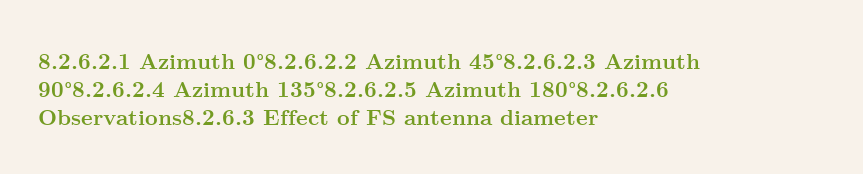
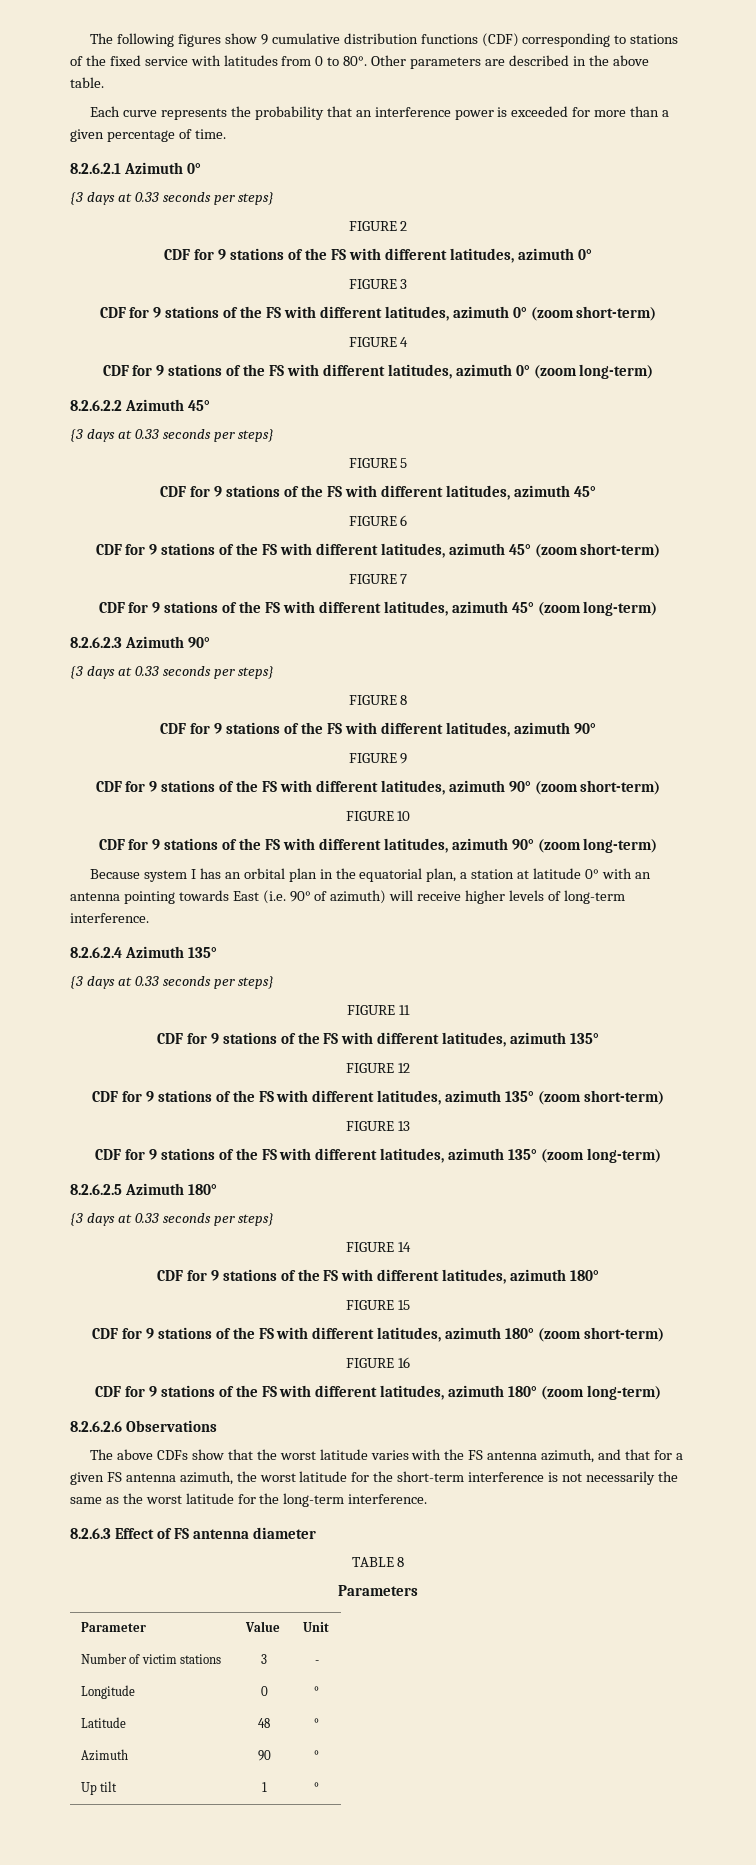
[38,54,700,70] [38,82,669,98] [38,110,255,125] 8.2.6.2.1 Azimuth 0°8.2.6.2.2 Azimuth 45°8.2.6.2.3 Azimuth 90°8.2.6.2.4 Azimuth 135°8.2.6.2.5 Azimuth 180°8.2.6.2.6 Observations8.2.6.3 -> [90,33,679,47] [70,55,649,69] [70,77,104,88] [90,106,670,120] [70,129,226,142] [70,162,201,174] [70,192,275,205] [348,221,408,231] [164,248,592,263] [348,279,408,289] [99,306,657,321] [348,337,409,347] [102,364,654,379] [70,399,210,411] [70,429,275,442] [348,458,408,468] [160,485,596,500] [348,515,408,526] [95,543,661,558] [348,574,408,584] [98,601,658,616] [70,636,210,648] [70,666,275,679] [348,695,408,705] [160,722,596,737] [348,753,408,764] [95,780,661,795] [345,811,411,821] [98,838,658,853] [90,868,651,882] [70,890,625,904] [70,913,149,923] [70,946,217,958] [70,976,275,989] [347,1005,410,1015] [156,1032,600,1047] [346,1063,410,1073] [92,1090,664,1105] [346,1121,410,1131] [95,1148,661,1163] [70,1183,217,1195] [70,1213,275,1226] [346,1242,411,1252] [156,1269,600,1284] [346,1300,410,1310] [92,1327,664,1342] [346,1357,410,1368] [95,1385,661,1400] [70,1420,217,1432] [90,1449,683,1463] [70,1471,678,1485] [70,1493,428,1507] [70,1528,111,1539] The following figures show 9 cumulative distribution functions (CDF) corresponding to stations of the fixed service with latitudes from 0 to 80°. Other parameters are described in the above table. // Each curve represents the probability that an interference power is exceeded for more than a given percentage of time. // 8.2.6.2.1 Azimuth 0° // {3 days at 0.33 seconds per steps} // FIGURE 2 // CDF for 9 stations of the FS with different latitudes, azimuth 0° // FIGURE 3 // CDF for 9 stations of the FS with different latitudes, azimuth 0° (zoom short-term) // FIGURE 4 // CDF for 9 stations of the FS with different latitudes, azimuth 0° (zoom long-term) // 8.2.6.2.2 Azimuth 45° // {3 days at 0.33 seconds per steps} // FIGURE 5 // CDF for 9 stations of the FS with different latitudes, azimuth 45° // FIGURE 6 // CDF for 9 stations of the FS with different latitudes, azimuth 45° (zoom short-term) // FIGURE 7 // CDF for 9 stations of the FS with different latitudes, azimuth 45° (zoom long-term) // 8.2.6.2.3 Azimuth 90° // {3 days at 0.33 seconds per steps} // FIGURE 8 // CDF for 9 stations of the FS with different latitudes, azimuth 90° // FIGURE 9 // CDF for 9 stations of the FS with different latitudes, azimuth 90° (zoom short-term) // FIGURE 10 // CDF for 9 stations of the FS with different latitudes, azimuth 90° (zoom long-term) // Because system I has an orbital plan in the equatorial plan, a station at latitude 0° with an antenna pointing towards East (i.e. 90° of azimuth) will receive higher levels of long-term interference. // 8.2.6.2.4 Azimuth 135° // {3 days at 0.33 seconds per steps} // FIGURE 11 // CDF for 9 stations of the FS with different latitudes, azimuth 135° // FIGURE 12 // CDF for 9 stations of the FS with different latitudes, azimuth 135° (zoom short-term) // FIGURE 13 // CDF for 9 stations of the FS with different latitudes, azimuth 135° (zoom long-term) // 8.2.6.2.5 Azimuth 180° // {3 days at 0.33 seconds per steps} // FIGURE 14 // CDF for 9 stations of the FS with different latitudes, azimuth 180° // FIGURE 15 // CDF for 9 stations of the FS with different latitudes, azimuth 180° (zoom short-term) // FIGURE 16 // CDF for 9 stations of the FS with different latitudes, azimuth 180° (zoom long-term) // 8.2.6.2.6 Observations // The above CDFs show that the worst latitude varies with the FS antenna azimuth, and that for a given FS antenna azimuth, the worst latitude for the short-term interference is not necessarily the same as the worst latitude for the long-term interference. // 8.2.6.3
(598, 117) none -> [351,1557,405,1567] [338,1585,418,1596] [80,1622,146,1632] [244,1621,280,1632] [302,1622,329,1632] [80,1653,222,1664] [261,1654,267,1664] [314,1660,319,1664] [80,1685,135,1699] [260,1686,268,1696] [314,1686,319,1696] [80,1717,126,1728] [258,1718,270,1728] [314,1718,319,1728] [80,1749,128,1761] [257,1750,271,1761] [314,1750,319,1760] [80,1781,118,1795] [261,1782,267,1792] [314,1782,319,1792] // TABLE 8 // Parameters // Parameter | Value | Unit // Number of victim stations | 3 | - // Longitude | 0 | ° // Latitude | 48 | ° // Azimuth | 90 | ° // Up tilt | 1 | °

